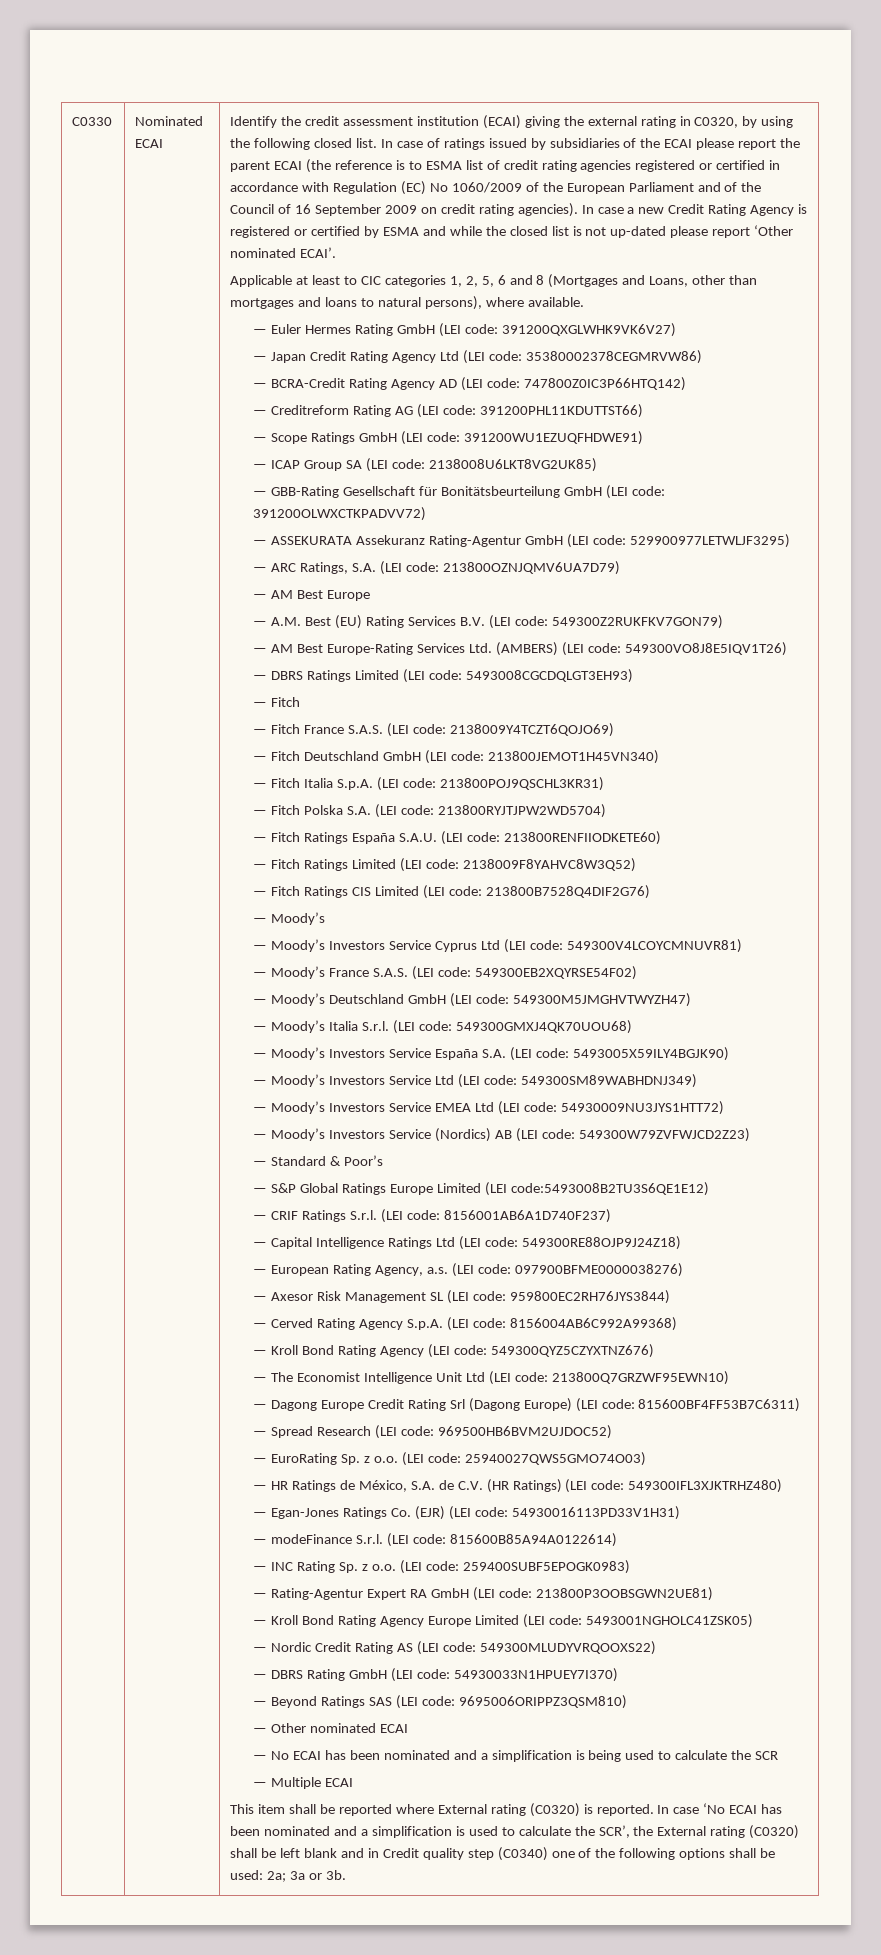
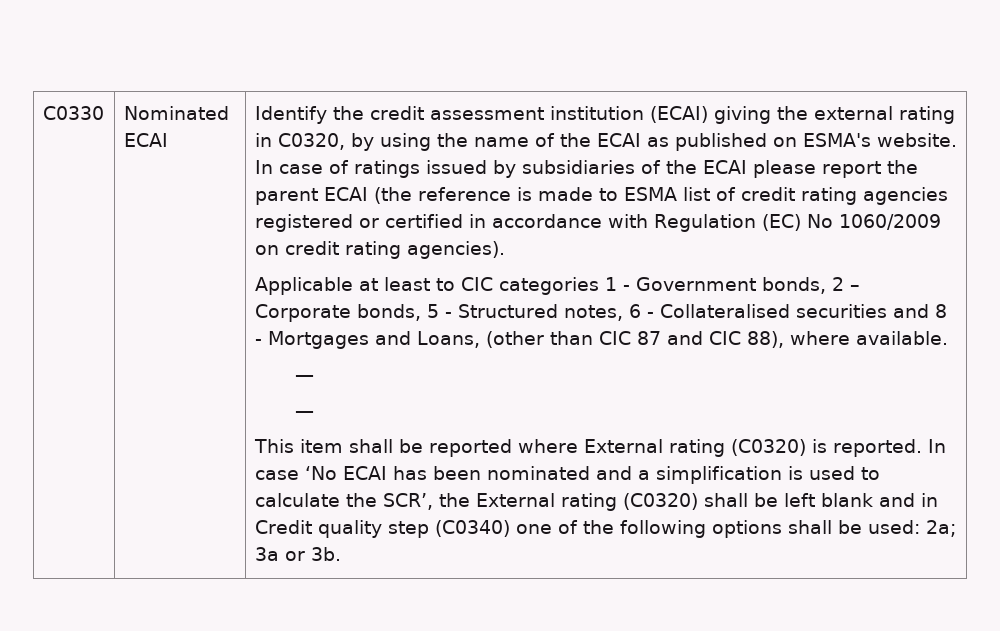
[254,138,378,150] following closed list. -> [473,133,957,151] name of the ECAI as published on ESMA's website.
(406, 165) none -> [537,187,593,201] made
[525,182,762,194] [230,203,807,217] [230,225,794,238] [230,247,337,258] of the European Parliament and of the Council of 16 September 2009 on credit rating agencies). In case a new Credit Rating Agency is registered or certified by ESMA and while the closed list is not up-dated please report ‘Other nominated ECAI’. -> [254,241,505,259] on credit rating agencies).
[449,274,757,288] [230,296,584,310] [253,323,676,337] [253,350,702,364] [253,377,686,391] [253,404,643,418] [253,431,643,445] [253,458,597,472] [253,485,665,499] [253,507,427,521] [253,534,790,548] [253,561,620,575] [253,590,371,601] [253,615,723,629] [253,642,787,656] [253,669,633,683] [253,697,301,707] [253,723,614,737] [253,750,659,764] [253,777,604,791] [253,804,606,818] [253,831,661,845] [253,858,636,872] [253,885,650,899] [253,912,326,925] [253,939,742,953] [253,966,637,980] [253,993,691,1007] [253,1020,632,1034] [253,1047,729,1061] [253,1074,697,1088] [253,1101,724,1115] [253,1128,750,1142] [253,1155,384,1166] [253,1182,709,1196] [253,1209,611,1223] [253,1236,681,1250] [253,1263,683,1277] [253,1290,670,1304] [253,1317,677,1331] [253,1344,654,1358] [253,1371,729,1385] [253,1398,801,1412] [253,1425,612,1439] [253,1452,646,1466] [253,1479,783,1493] [253,1506,680,1520] [253,1533,617,1547] [253,1560,630,1574] [253,1587,713,1601] [253,1614,753,1628] [253,1641,656,1655] [253,1668,618,1682] [253,1695,627,1709] [253,1723,409,1733] [253,1750,778,1762] [253,1777,354,1789] 1, 2, 5, 6 and 8 (Mortgages and Loans, other than mortgages and loans to natural persons), where available. // — Euler Hermes Rating GmbH (LEI code: 391200QXGLWHK9VK6V27) // — Japan Credit Rating Agency Ltd (LEI code: 35380002378CEGMRVW86) // — BCRA-Credit Rating Agency AD (LEI code: 747800Z0IC3P66HTQ142) // — Creditreform Rating AG (LEI code: 391200PHL11KDUTTST66) // — Scope Ratings GmbH (LEI code: 391200WU1EZUQFHDWE91) // — ICAP Group SA (LEI code: 2138008U6LKT8VG2UK85) // — GBB-Rating Gesellschaft für Bonitätsbeurteilung GmbH (LEI code: 391200OLWXCTKPADVV72) // — ASSEKURATA Assekuranz Rating-Agentur GmbH (LEI code: 529900977LETWLJF3295) // — ARC Ratings, S.A. (LEI code: 213800OZNJQMV6UA7D79) // — AM Best Europe // — A.M. Best (EU) Rating Services B.V. (LEI code: 549300Z2RUKFKV7GON79) // — AM Best Europe-Rating Services Ltd. (AMBERS) (LEI code: 549300VO8J8E5IQV1T26) // — DBRS Ratings Limited (LEI code: 5493008CGCDQLGT3EH93) // — Fitch // — Fitch France S.A.S. (LEI code: 2138009Y4TCZT6QOJO69) // — Fitch Deutschland GmbH (LEI code: 213800JEMOT1H45VN340) // — Fitch Italia S.p.A. (LEI code: 213800POJ9QSCHL3KR31) // — Fitch Polska S.A. (LEI code: 213800RYJTJPW2WD5704) // — Fitch Ratings España S.A.U. (LEI code: 213800RENFIIODKETE60) // — Fitch Ratings Limited (LEI code: 2138009F8YAHVC8W3Q52) // — Fitch Ratings CIS Limited (LEI code: 213800B7528Q4DIF2G76) // — Moody’s // — Moody’s Investors Service Cyprus Ltd (LEI code: 549300V4LCOYCMNUVR81) // — Moody’s France S.A.S. (LEI code: 549300EB2XQYRSE54F02) // — Moody’s Deutschland GmbH (LEI code: 549300M5JMGHVTWYZH47) // — Moody’s Italia S.r.l. (LEI code: 549300GMXJ4QK70UOU68) // — Moody’s Investors Service España S.A. (LEI code: 5493005X59ILY4BGJK90) // — Moody’s Investors Service Ltd (LEI code: 549300SM89WABHDNJ349) // — Moody’s Investors Service EMEA Ltd (LEI code: 54930009NU3JYS1HTT72) // — Moody’s Investors Service (Nordics) AB (LEI code: 549300W79ZVFWJCD2Z23) // — Standard & Poor’s // — S&P Global Ratings Europe Limited (LEI code:5493008B2TU3S6QE1E12) // — CRIF Ratings S.r.l. (LEI code: 8156001AB6A1D740F237) // — Capital Intelligence Ratings Ltd (LEI code: 549300RE88OJP9J24Z18) // — European Rating Agency, a.s. (LEI code: 097900BFME0000038276) // — Axesor Risk Management SL (LEI code: 959800EC2RH76JYS3844) // — Cerved Rating Agency S.p.A. (LEI code: 8156004AB6C992A99368) // — Kroll Bond Rating Agency (LEI code: 549300QYZ5CZYXTNZ676) // — The Economist Intelligence Unit Ltd (LEI code: 213800Q7GRZWF95EWN10) // — Dagong Europe Credit Rating Srl (Dagong Europe) (LEI code: 815600BF4FF53B7C6311) // — Spread Research (LEI code: 969500HB6BVM2UJDOC52) // — EuroRating Sp. z o.o. (LEI code: 25940027QWS5GMO74O03) // — HR Ratings de México, S.A. de C.V. (HR Ratings) (LEI code: 549300IFL3XJKTRHZ480) // — Egan-Jones Ratings Co. (EJR) (LEI code: 54930016113PD33V1H31) // — modeFinance S.r.l. (LEI code: 815600B85A94A0122614) // — INC Rating Sp. z o.o. (LEI code: 259400SUBF5EPOGK0983) // — Rating-Agentur Expert RA GmbH (LEI code: 213800P3OOBSGWN2UE81) // — Kroll Bond Rating Agency Europe Limited (LEI code: 5493001NGHOLC41ZSK05) // — Nordic Credit Rating AS (LEI code: 549300MLUDYVRQOOXS22) // — DBRS Rating GmbH (LEI code: 54930033N1HPUEY7I370) // — Beyond Ratings SAS (LEI code: 9695006ORIPPZ3QSM810) // — Other nominated ECAI // — No ECAI has been nominated and a simplification is being used to calculate the SCR // — Multiple ECAI -> [604,277,860,294] [254,304,947,322] [254,331,948,349] [294,375,314,381] [294,411,314,417] 1 - Government bonds, 2 – Corporate bonds, 5 - Structured notes, 6 - Collateralised securities and 8 - Mortgages and Loans, (other than CIC 87 and CIC 88), where available. // — // —

